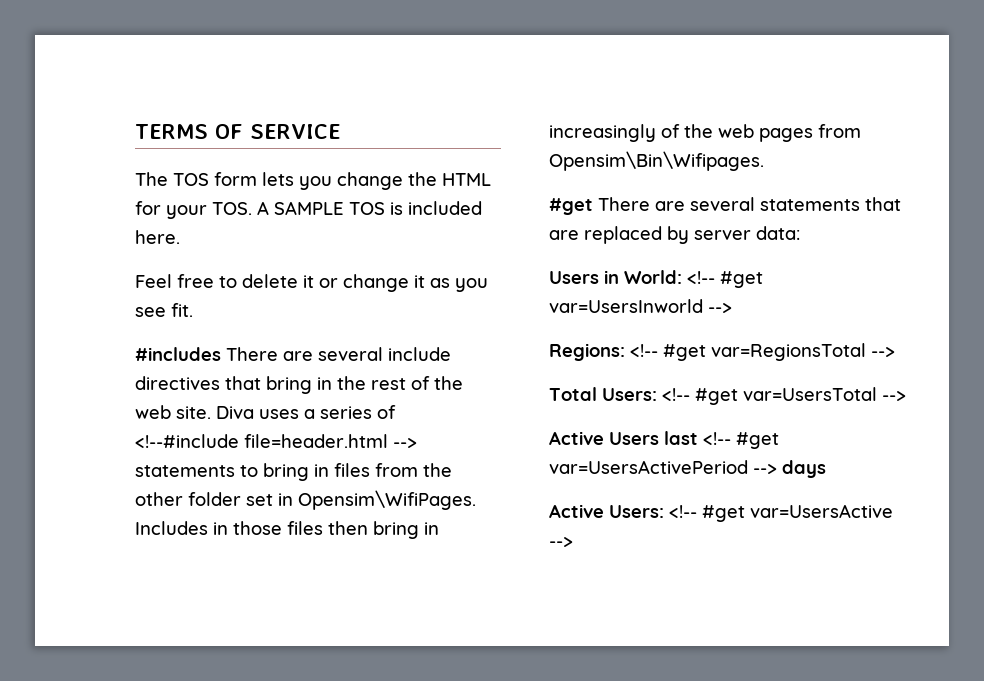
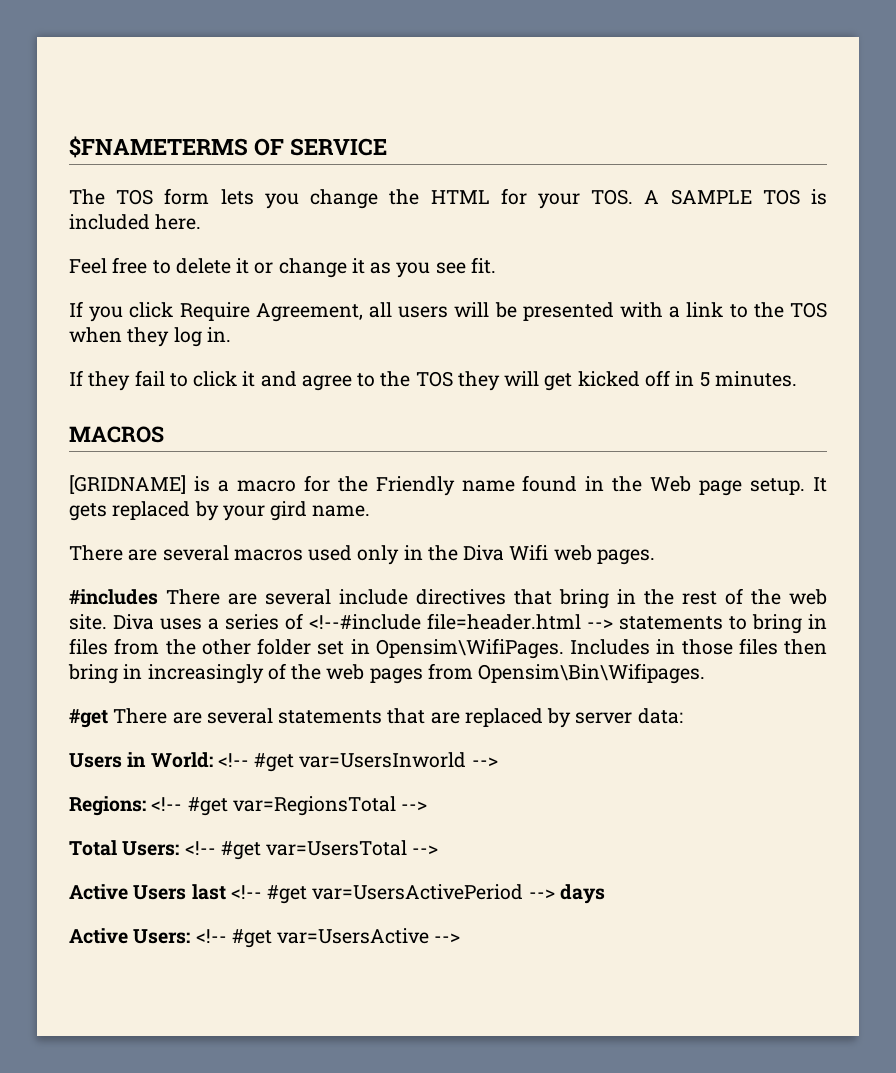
[135,124,208,139] TERMS -> [69,136,248,158] $FNAMETERMS
(193, 310) none -> [69,301,828,322] [69,327,231,347] [69,370,797,391] [69,426,164,443] [69,475,828,496] [69,501,371,521] [69,544,655,565] // If you click Require Agreement, all users will be presented with a link to the TOS when they log in. // If they fail to click it and agree to the TOS they will get kicked off in 5 minutes. // MACROS // [GRIDNAME] is a macro for the Friendly name found in the Web page setup. It gets replaced by your gird name. // There are several macros used only in the Diva Wifi web pages.

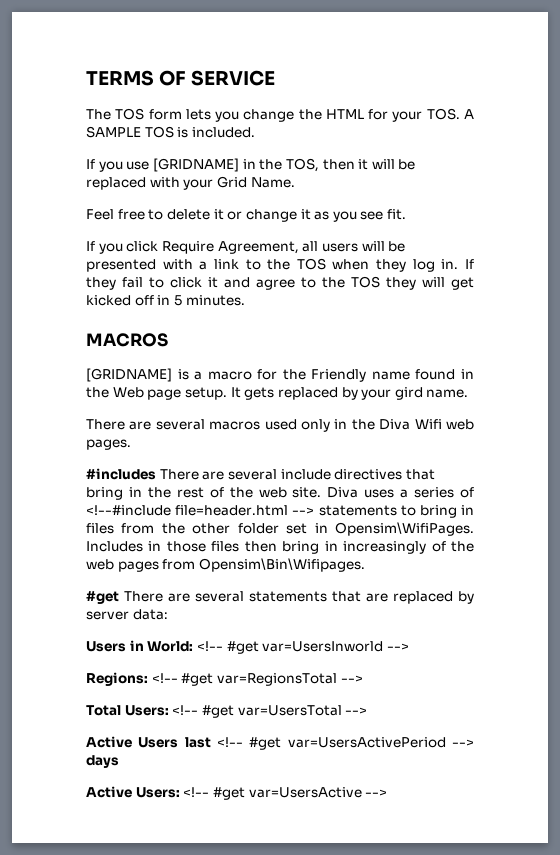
[69,136,248,158] $FNAMETERMS -> [86,70,154,86] TERMS
[69,214,202,230] included here. -> [191,127,255,138] [86,158,416,172] [86,176,295,190] included. // If you use [GRIDNAME] in the TOS, then it will be replaced with your Grid Name.
(231, 334) // -> (459, 264) none

